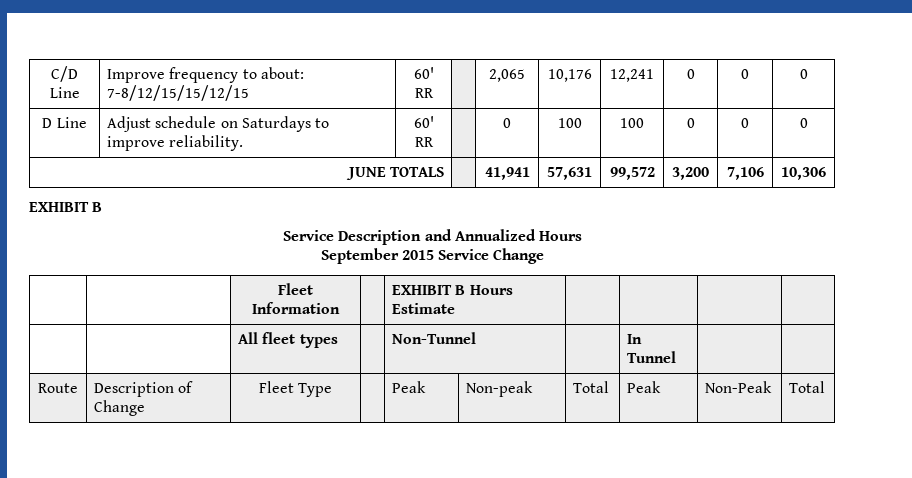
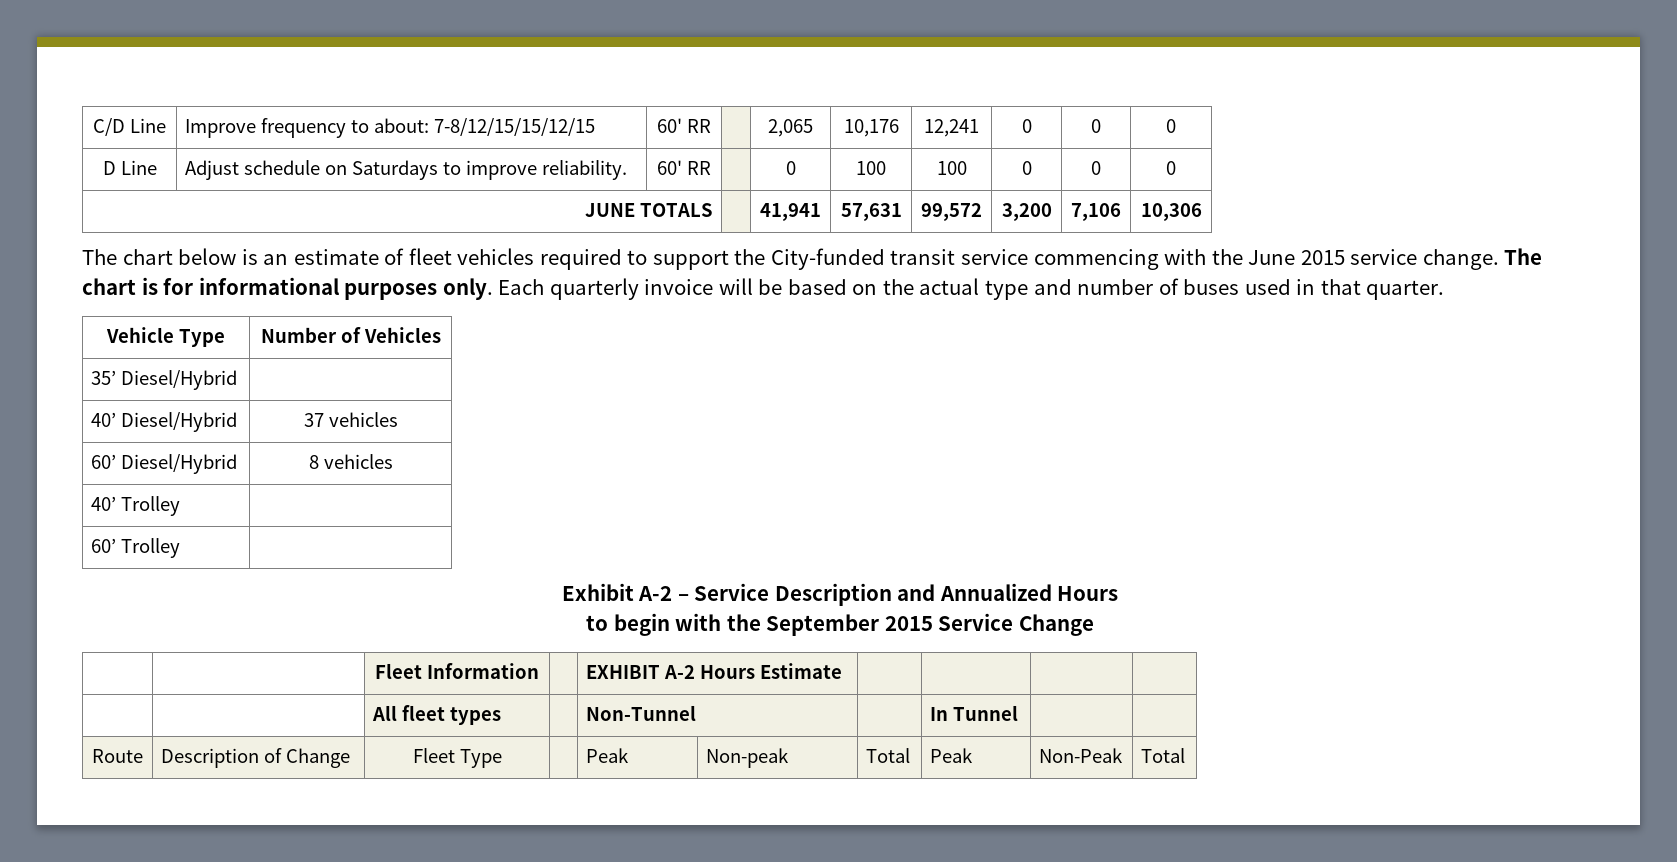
[29,202,103,212] EXHIBIT B // -> [82,248,1543,270] [82,277,1445,300] [106,327,225,347] [260,327,441,343] [91,370,238,390] [91,412,238,432] [303,412,398,427] [91,454,238,474] [308,454,393,469] [91,496,181,516] [91,538,181,558] [561,583,689,601] The chart below is an estimate of fleet vehicles required to support the City-funded transit service commencing with the June 2015 service change. The chart is for informational purposes only. Each quarterly invoice will be based on the actual type and number of buses used in that quarter. // Vehicle Type | Number of Vehicles // 35’ Diesel/Hybrid | // 40’ Diesel/Hybrid | 37 vehicles // 60’ Diesel/Hybrid | 8 vehicles // 40’ Trolley | // 60’ Trolley | // Exhibit A-2 –
(582, 236) none -> [586,613,761,636] to begin with the
[455,285,466,295] B -> [664,665,696,679] A-2

